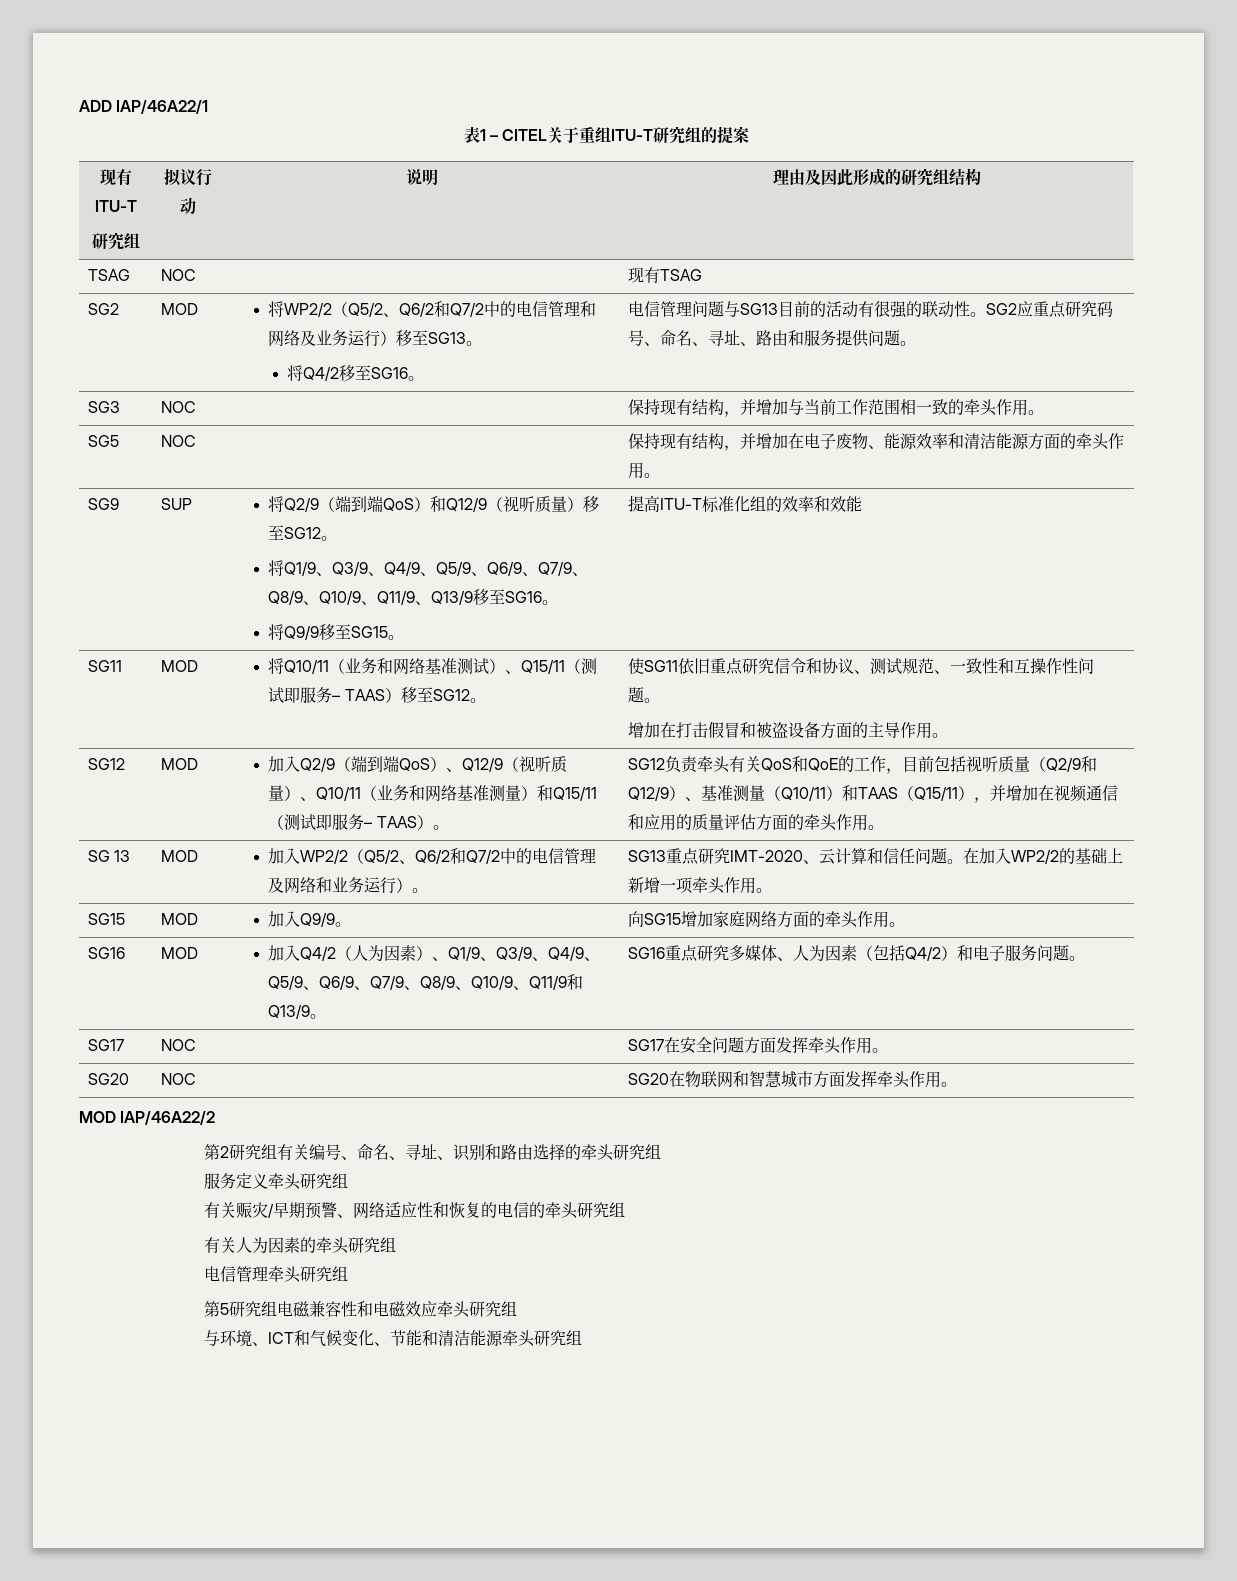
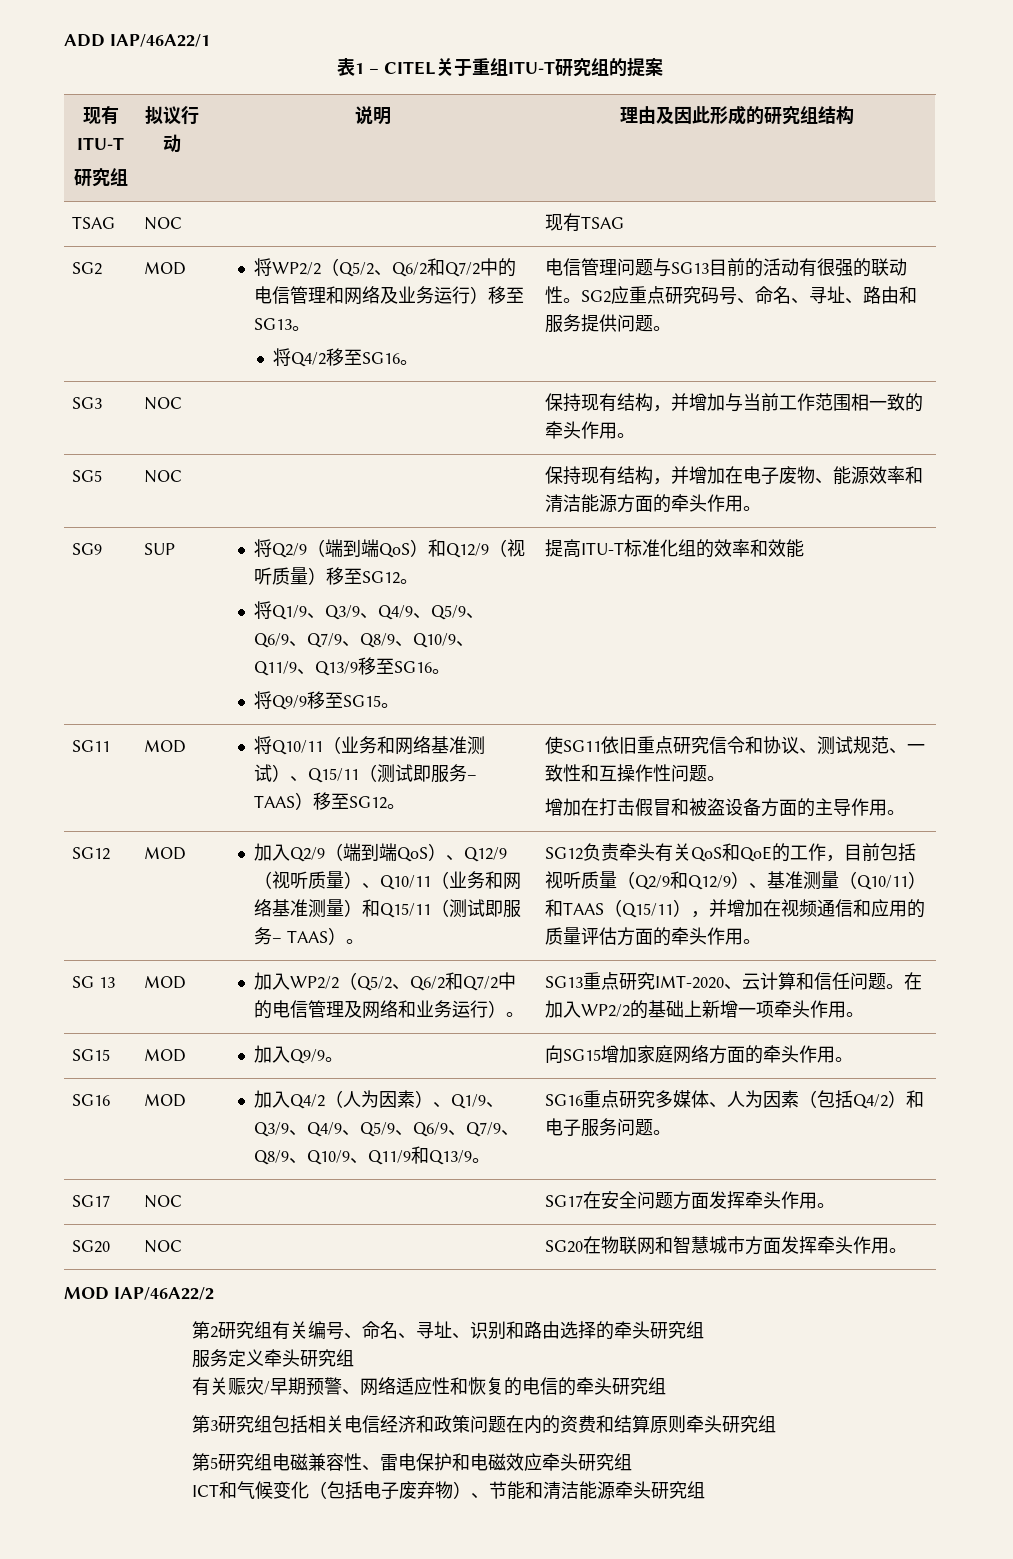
[204,1237,397,1254] [204,1266,269,1282] 有关人为因素的牵头研究组 // 电信管理 -> [191,1415,686,1434] 第3研究组包括相关电信经济和政策问题在内的资费和结算原则
(358, 1309) none -> [361,1453,452,1471] 、雷电保护
[204,1330,269,1347] 与环境、 -> (632, 1462) none
(375, 1338) none -> [308,1481,471,1500] （包括电子废弃物）

